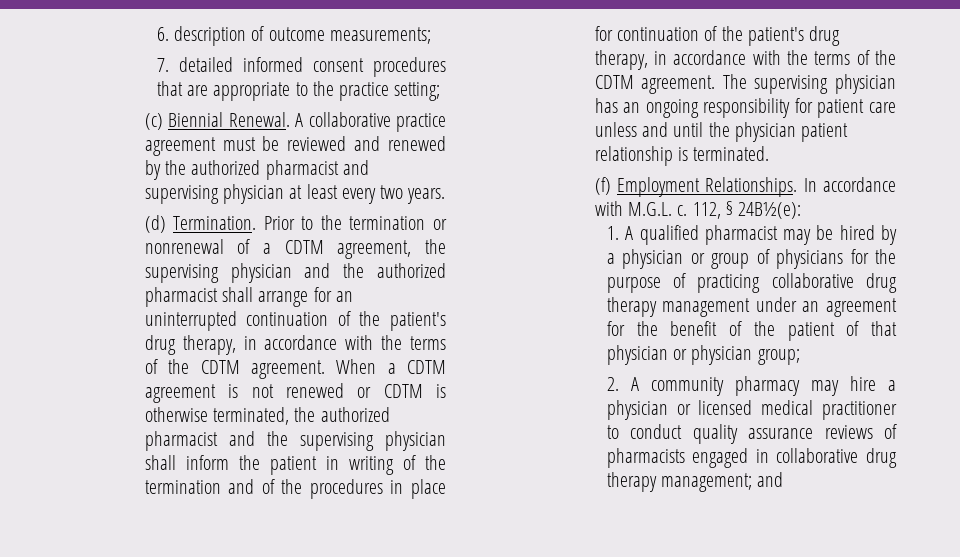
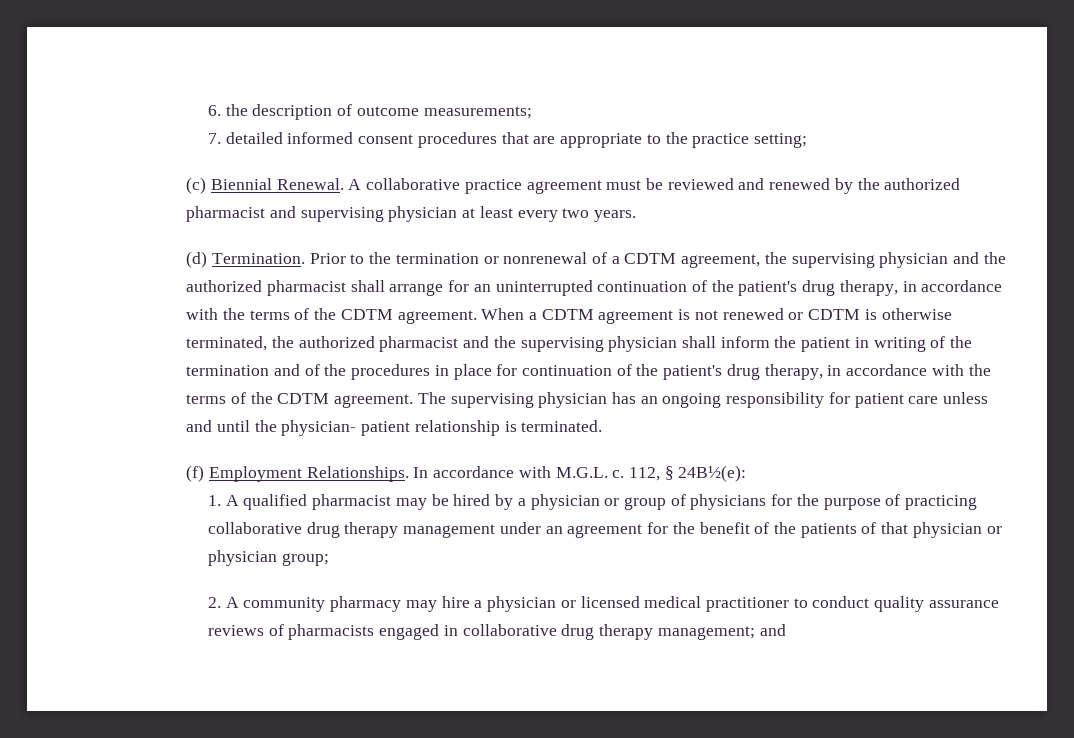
(169, 34) none -> [225,104,248,116] the
[734,122,796,142] physician -> [281,420,357,436] physician-
[787,322,835,341] patient -> [800,523,857,538] patients

